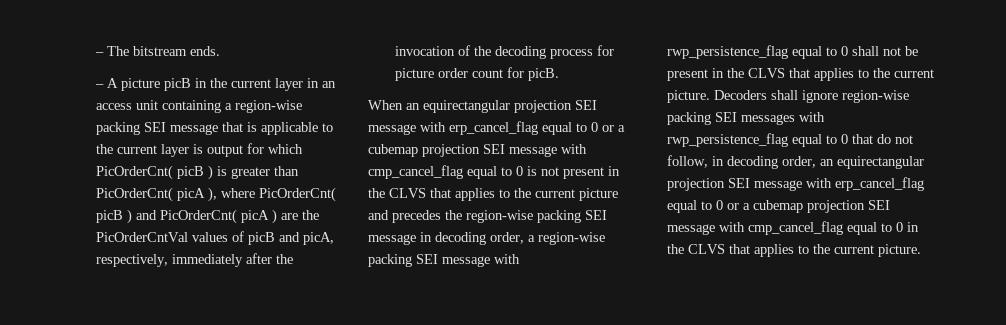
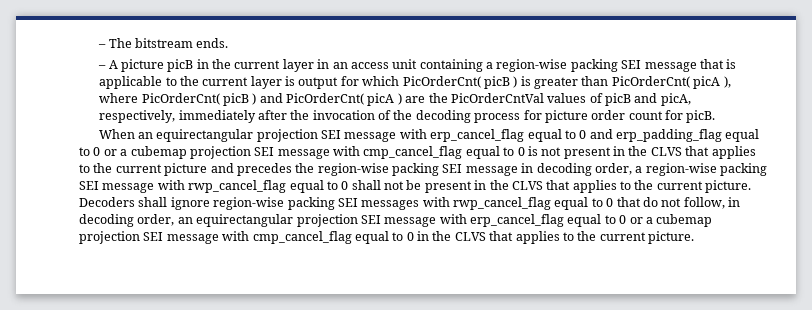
(598, 127) none -> [589,129,760,142] [79,147,101,156] and erp_padding_flag equal to 0
[667,45,788,59] rwp_persistence_flag -> [188,180,287,193] rwp_cancel_flag
[667,133,788,147] rwp_persistence_flag -> [453,197,551,210] rwp_cancel_flag

